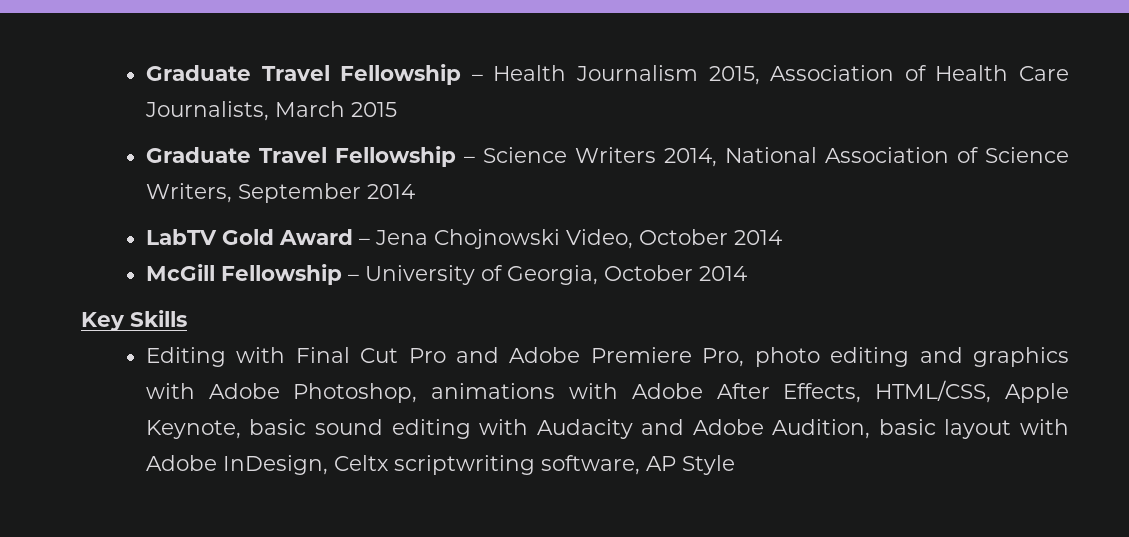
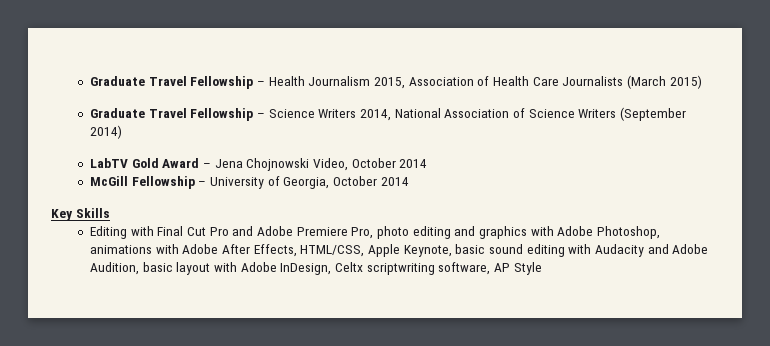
[144,101,397,121] Journalists, March 2015 -> [562,75,702,89] Journalists (March 2015)
[145,183,415,203] Writers, September 2014 -> [578,107,686,121] [90,125,123,139] Writers (September 2014)

